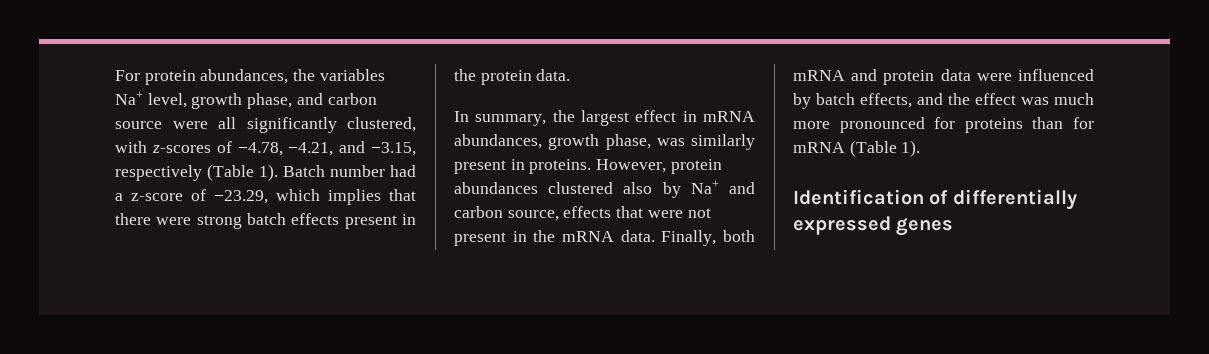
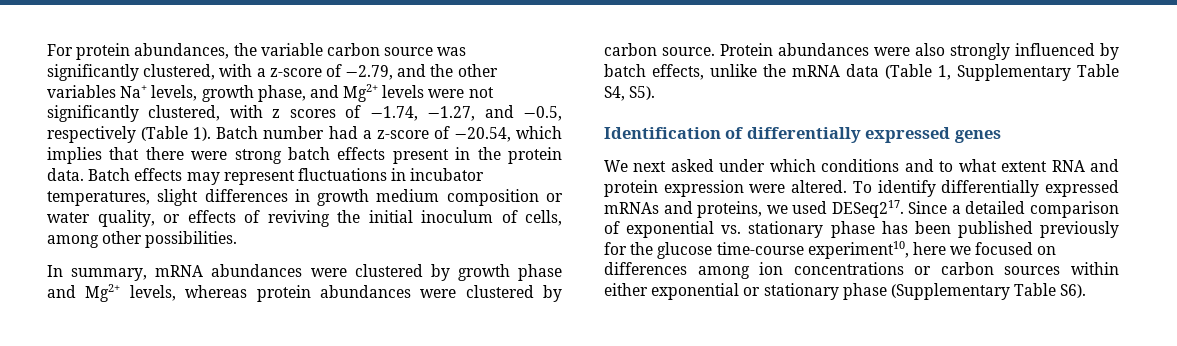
(316, 75) none -> [260,43,467,56] [47,64,498,81] variable carbon source was significantly clustered, with a z-score of −2.79, and the other
[147,93,187,108] level, -> [151,85,198,101] levels,
[327,93,377,105] [115,117,416,133] [115,141,416,156] carbon source were all significantly clustered, with z-scores of −4.78, −4.21, and −3.15, -> [343,84,494,102] [47,105,563,122] Mg2+ levels were not significantly clustered, with z scores of −1.74, −1.27, and −0.5,
[214,190,268,204] −23.29, -> [453,127,511,142] −20.54,
[454,110,755,126] [454,134,755,150] [454,159,722,174] [454,180,755,198] [454,206,711,221] [454,230,755,246] [793,69,1094,85] [793,93,1094,109] [793,117,1094,133] [793,140,921,157] // In summary, the largest effect in mRNA abundances, growth phase, was similarly present in proteins. However, protein abundances clustered also by Na+ and carbon source, effects that were not present in the mRNA data. Finally, both mRNA and protein data were influenced by batch effects, and the effect was much more pronounced for proteins than for mRNA (Table 1). -> [88,168,485,185] [47,189,563,206] [47,210,562,227] [47,231,238,248] [47,264,562,281] [47,284,562,302] [604,43,1119,60] [604,64,1119,81] [604,86,656,101] Batch effects may represent fluctuations in incubator temperatures, slight differences in growth medium composition or water quality, or effects of reviving the initial inoculum of cells, among other possibilities. // In summary, mRNA abundances were clustered by growth phase and Mg2+ levels, whereas protein abundances were clustered by carbon source. Protein abundances were also strongly influenced by batch effects, unlike the mRNA data (Table 1, Supplementary Table S4, S5).
(954, 227) none -> [604,159,1119,172] [604,180,1119,197] [604,200,1119,218] [604,221,1119,238] [604,241,1057,259] [604,262,1119,279] [604,283,1087,300] // We next asked under which conditions and to what extent RNA and protein expression were altered. To identify differentially expressed mRNAs and proteins, we used DESeq217. Since a detailed comparison of exponential vs. stationary phase has been published previously for the glucose time-course experiment10, here we focused on differences among ion concentrations or carbon sources within either exponential or stationary phase (Supplementary Table S6).

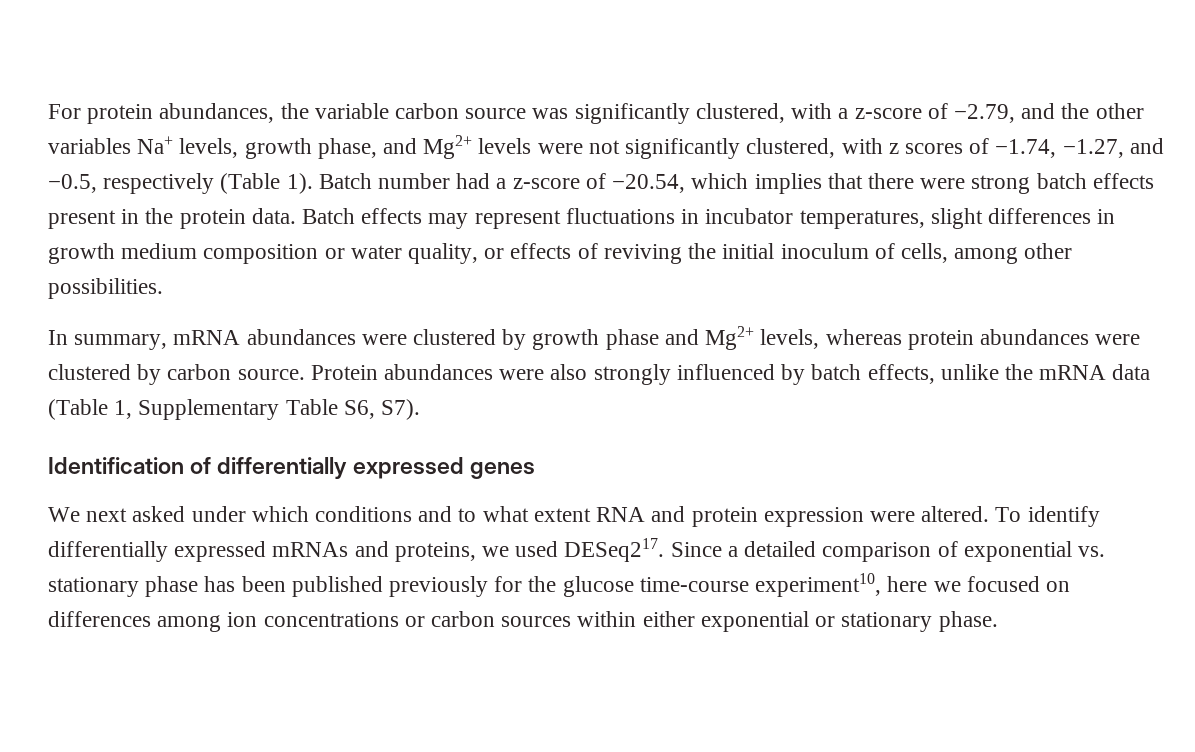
[604,86,656,101] S4, S5). -> [343,399,421,420] S6, S7).
[842,283,1087,300] phase (Supplementary Table S6). -> [938,611,998,632] phase.

